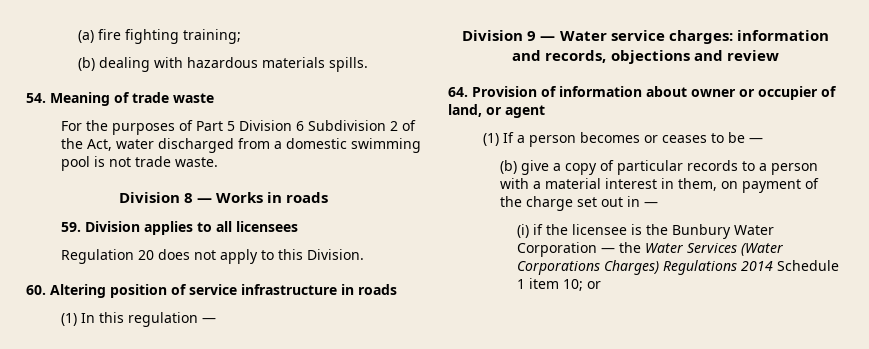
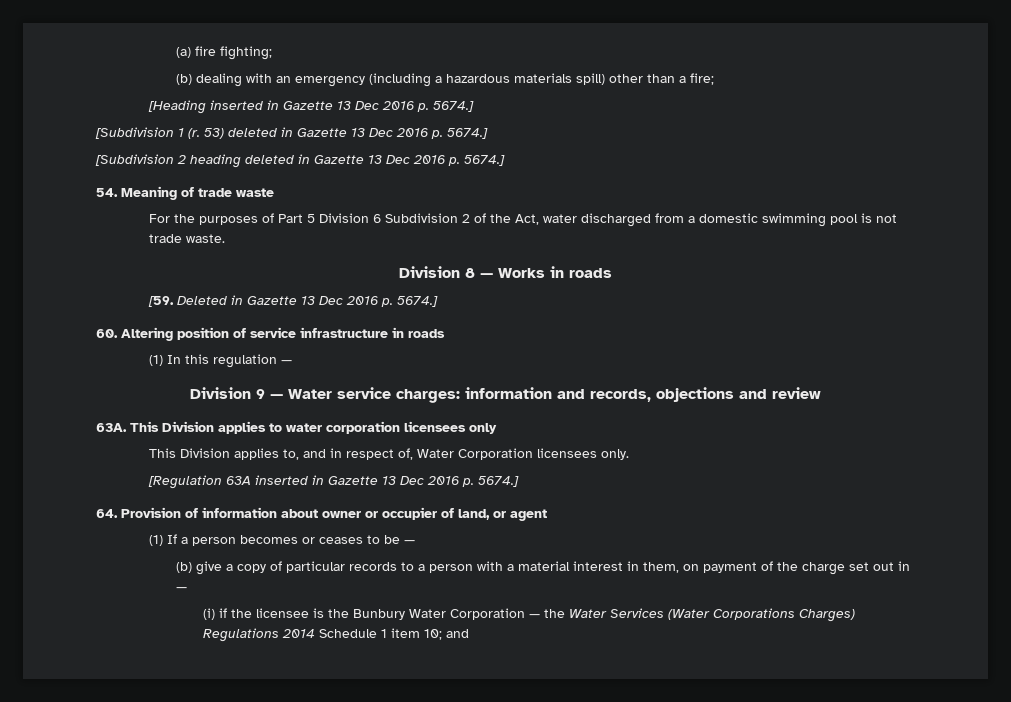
[124,29,241,44] fighting training; -> [219,46,272,60] fighting;
[186,57,368,72] hazardous materials spills. -> [275,73,714,87] [148,100,475,114] [95,127,488,139] [95,154,505,168] an emergency (including a hazardous materials spill) other than a fire; // [Heading inserted in Gazette 13 Dec 2016 p. 5674.] // [Subdivision 1 (r. 53) deleted in Gazette 13 Dec 2016 p. 5674.] // [Subdivision 2 heading deleted in Gazette 13 Dec 2016 p. 5674.]
[60,221,298,235] [60,249,364,264] 59. Division applies to all licensees // Regulation 20 does not apply to this Division. -> [148,295,439,307] [59. Deleted in Gazette 13 Dec 2016 p. 5674.]
(779, 55) none -> [96,421,497,434] [149,448,630,460] [148,475,520,489] // 63A. This Division applies to water corporation licensees only // This Division applies to, and in respect of, Water Corporation licensees only. // [Regulation 63A inserted in Gazette 13 Dec 2016 p. 5674.]
[587,281,602,289] or -> [445,629,469,638] and

